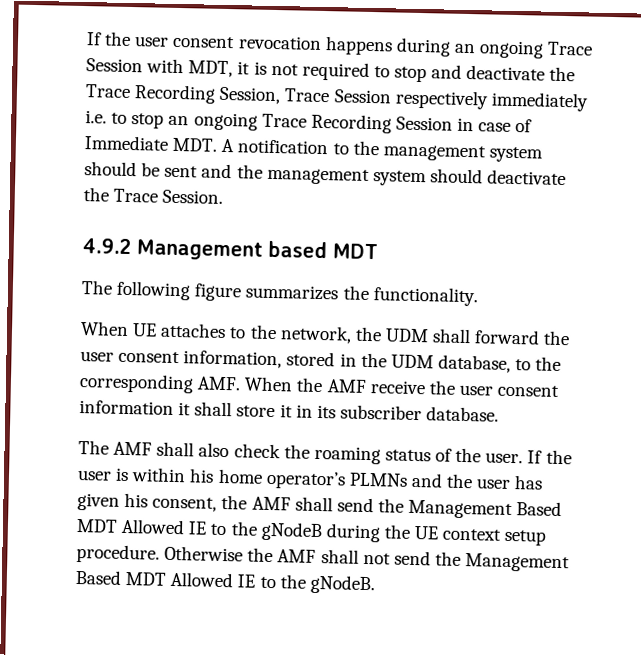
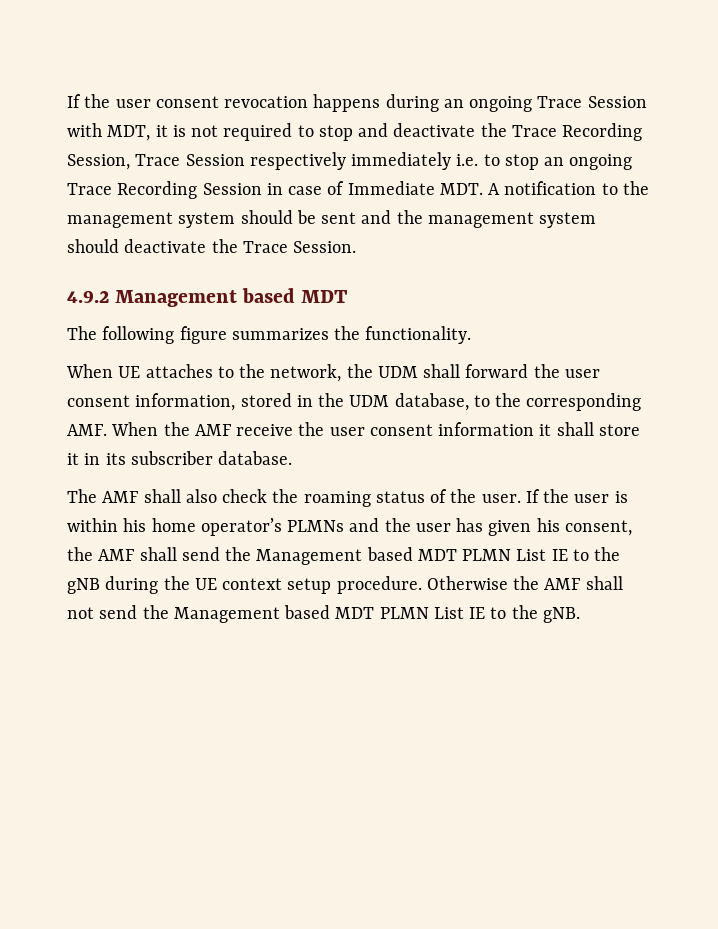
[516,501,563,517] [76,518,323,542] Based MDT Allowed IE to the gNodeB -> [366,547,621,561] [67,578,100,594] based MDT PLMN List IE to the gNB
[75,569,375,595] Based MDT Allowed IE to the gNodeB. -> [284,605,580,623] based MDT PLMN List IE to the gNB.

